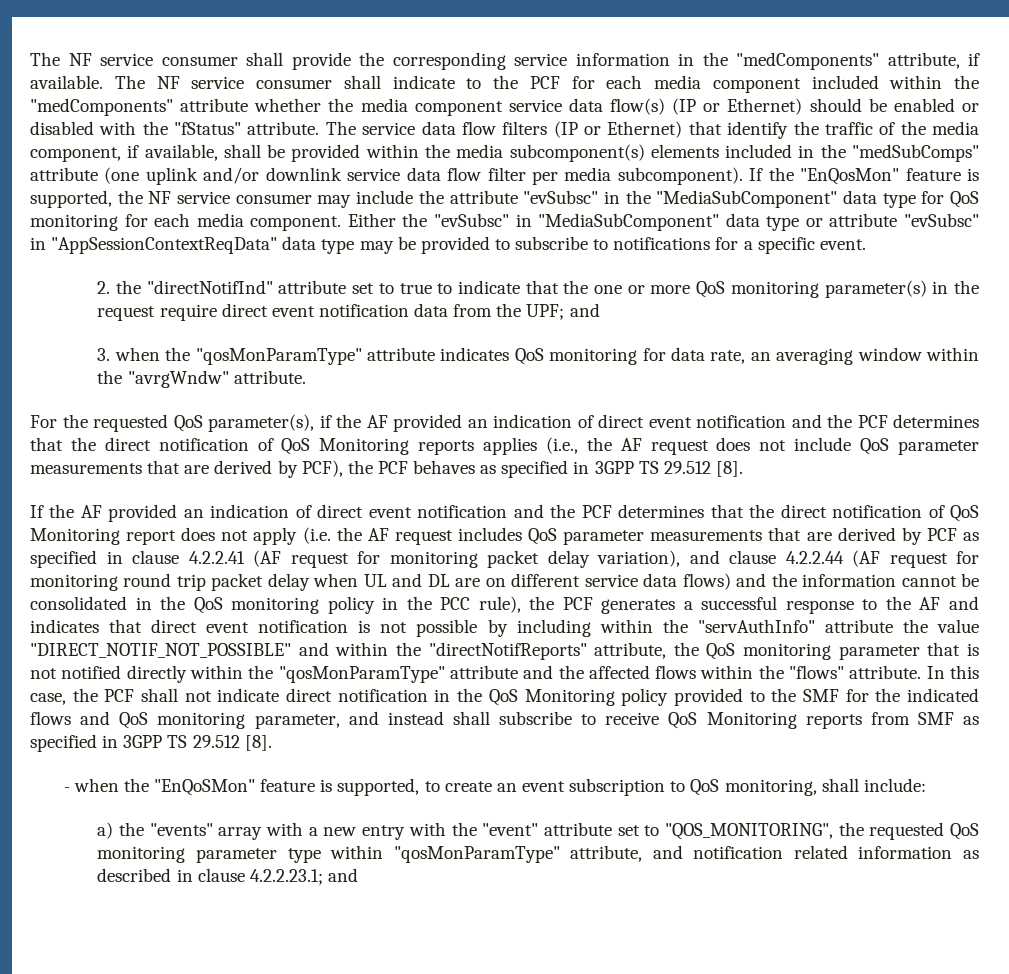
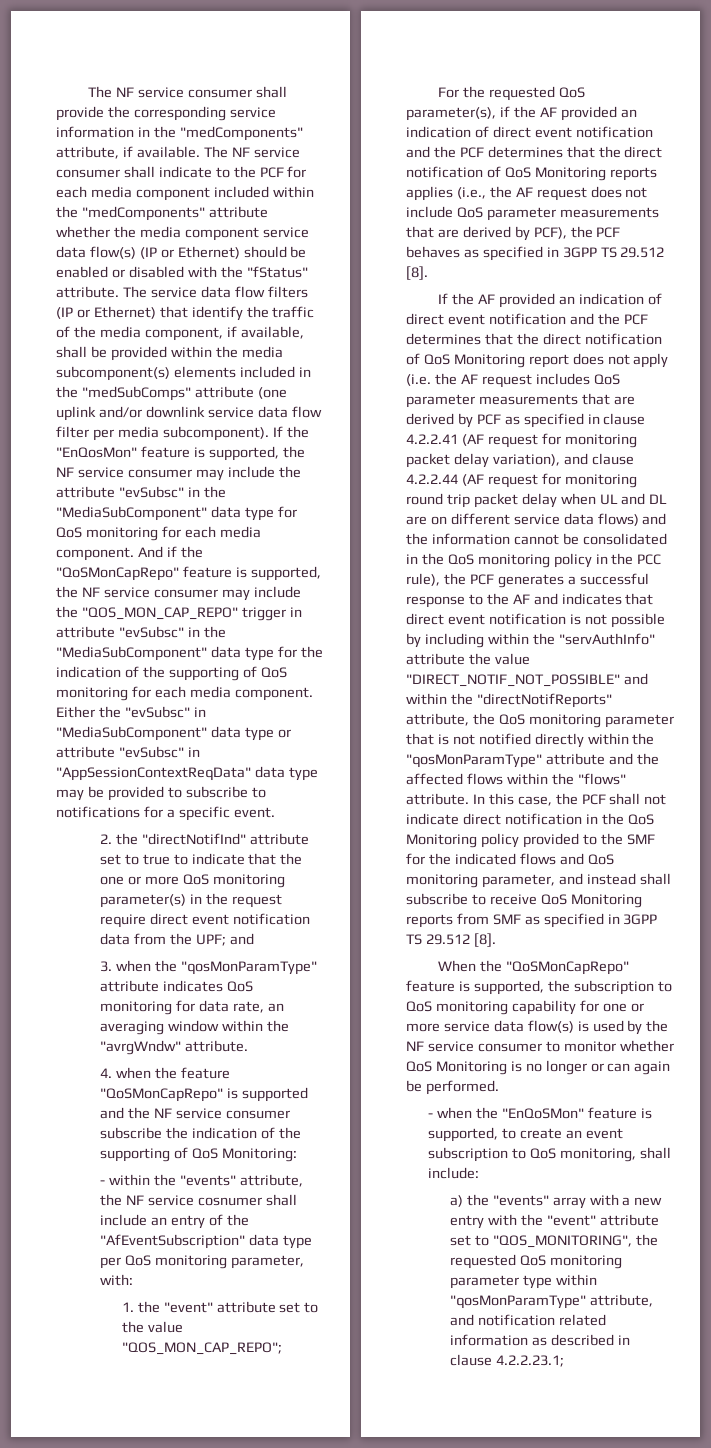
(342, 223) none -> [137,546,203,558] [56,566,321,581] [56,586,301,601] [56,606,302,621] [56,626,226,638] [56,646,323,661] [56,666,287,681] [56,686,313,701] And if the "QoSMonCapRepo" feature is supported, the NF service consumer may include the "QOS_MON_CAP_REPO" trigger in attribute "evSubsc" in the "MediaSubComponent" data type for the indication of the supporting of QoS monitoring for each media component.
(306, 377) none -> [99,1067,230,1079] [99,1087,308,1102] [99,1107,290,1119] [99,1127,301,1139] [99,1147,297,1162] [99,1174,303,1187] [99,1194,297,1206] [99,1214,249,1229] [99,1234,312,1249] [99,1255,304,1269] [99,1274,133,1286] [121,1301,319,1313] [121,1321,183,1333] [121,1342,282,1355] // 4. when the feature "QoSMonCapRepo" is supported and the NF service consumer subscribe the indication of the supporting of QoS Monitoring: // - within the "events" attribute, the NF service cosnumer shall include an entry of the "AfEventSubscription" data type per QoS monitoring parameter, with: // 1. the "event" attribute set to the value "QOS_MON_CAP_REPO";
(272, 743) none -> [438,960,629,975] [406,980,672,995] [406,1000,644,1015] [406,1020,669,1035] [406,1040,674,1052] [406,1060,671,1075] [406,1080,499,1095] // When the "QoSMonCapRepo" feature is supported, the subscription to QoS monitoring capability for one or more service data flow(s) is used by the NF service consumer to monitor whether QoS Monitoring is no longer or can again be performed.
[327,868,358,882] and -> (564, 1361) none

